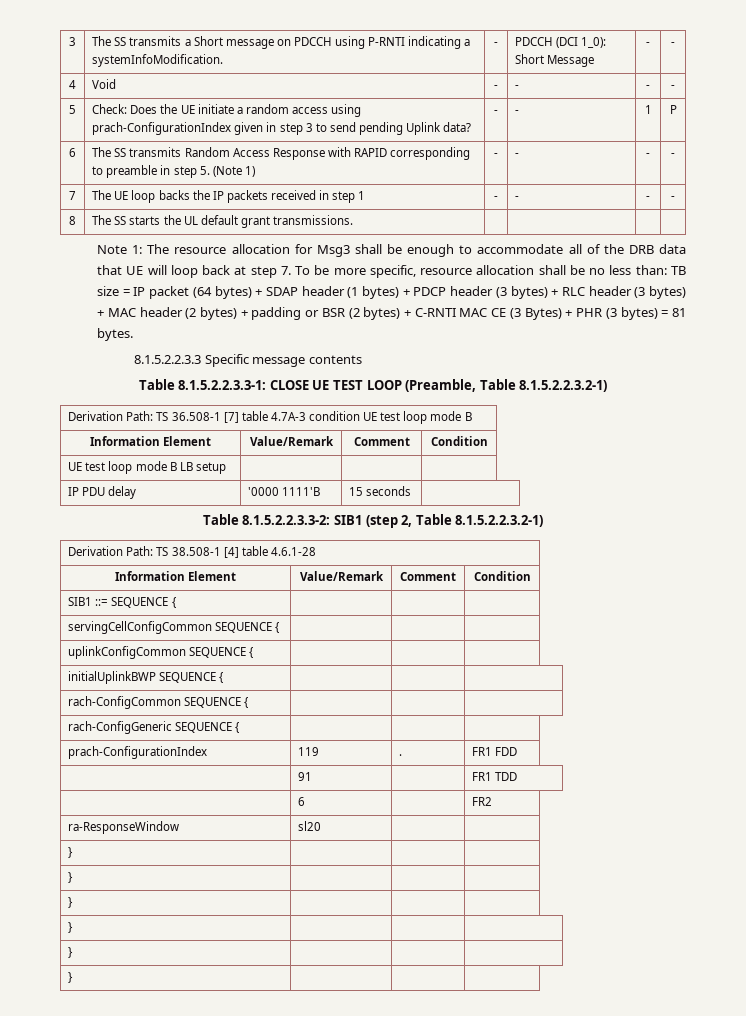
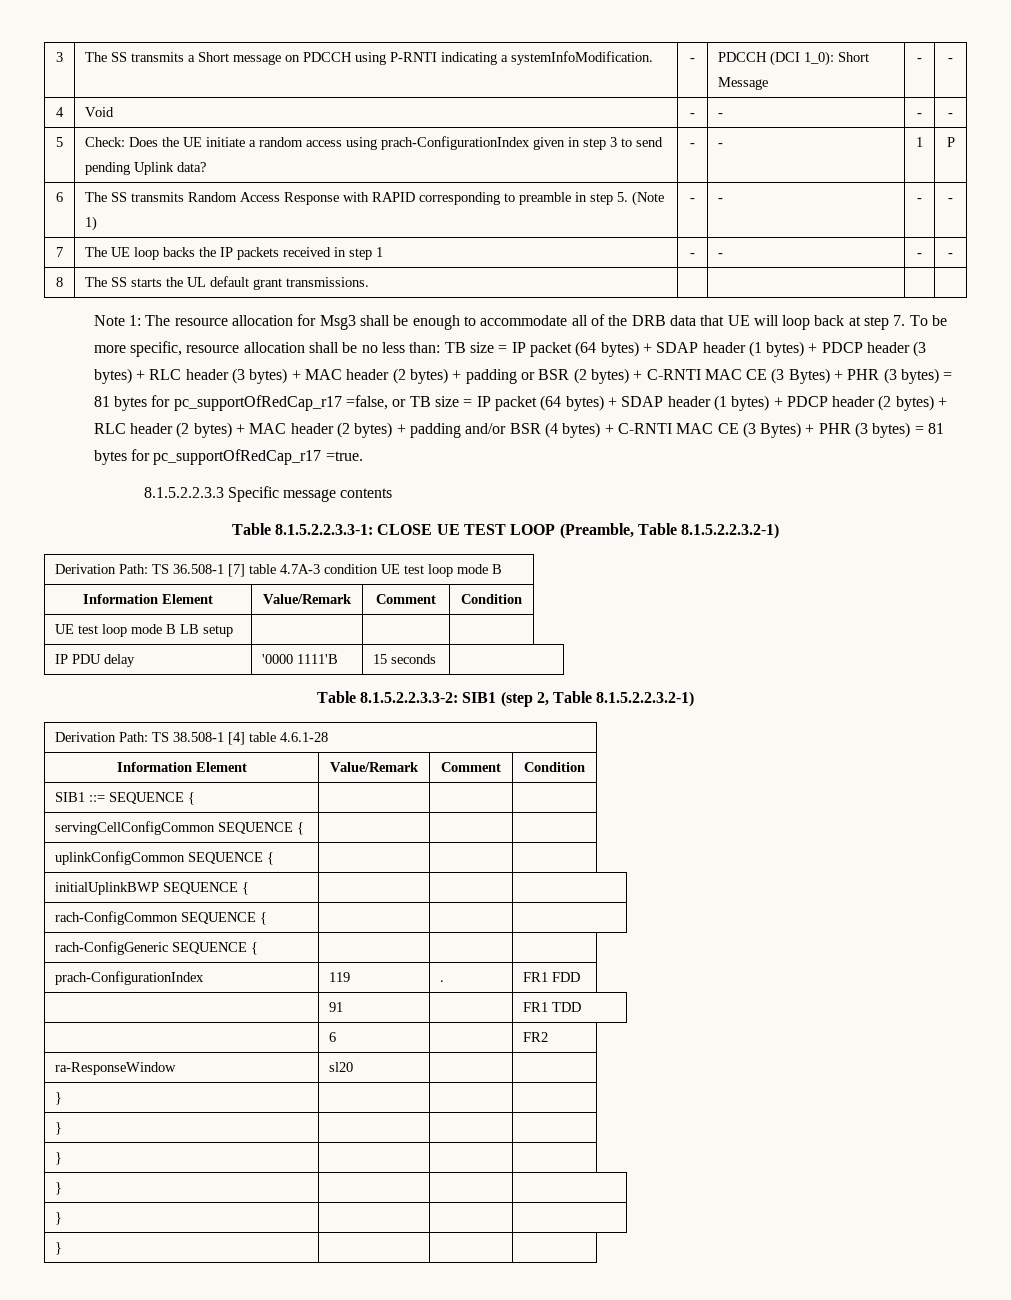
[97,328,134,341] bytes. -> [114,395,948,411] [93,422,945,438] [93,449,363,465] bytes for pc_supportOfRedCap_r17 =false, or TB size = IP packet (64 bytes) + SDAP header (1 bytes) + PDCP header (2 bytes) + RLC header (2 bytes) + MAC header (2 bytes) + padding and/or BSR (4 bytes) + C-RNTI MAC CE (3 Bytes) + PHR (3 bytes) = 81 bytes for pc_supportOfRedCap_r17 =true.

